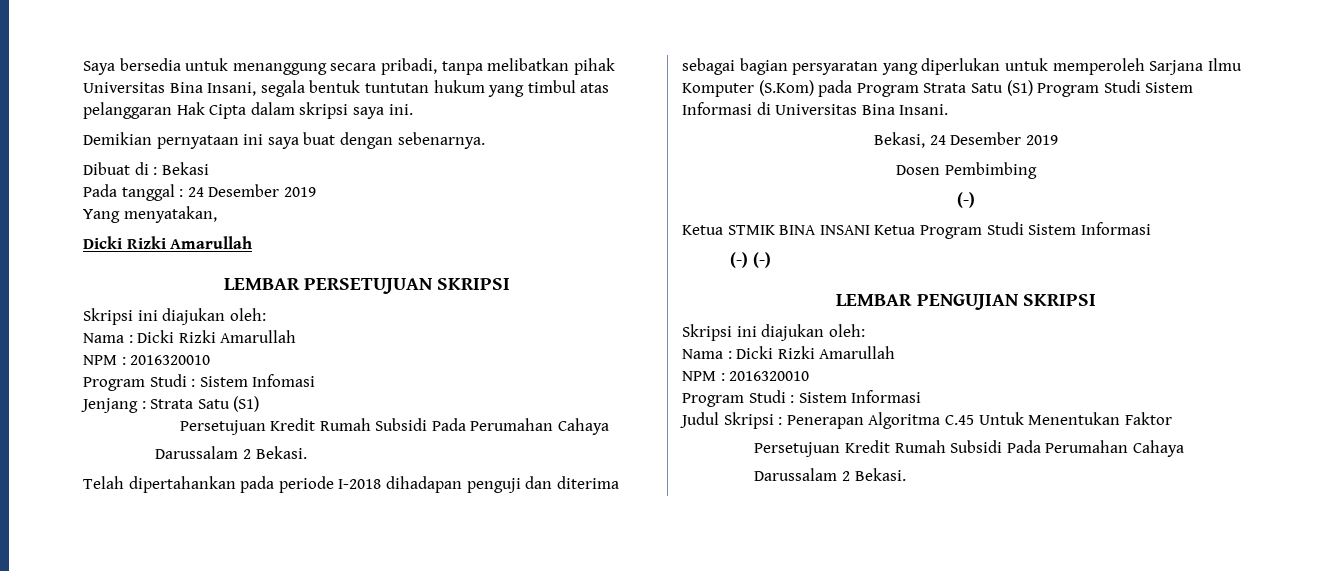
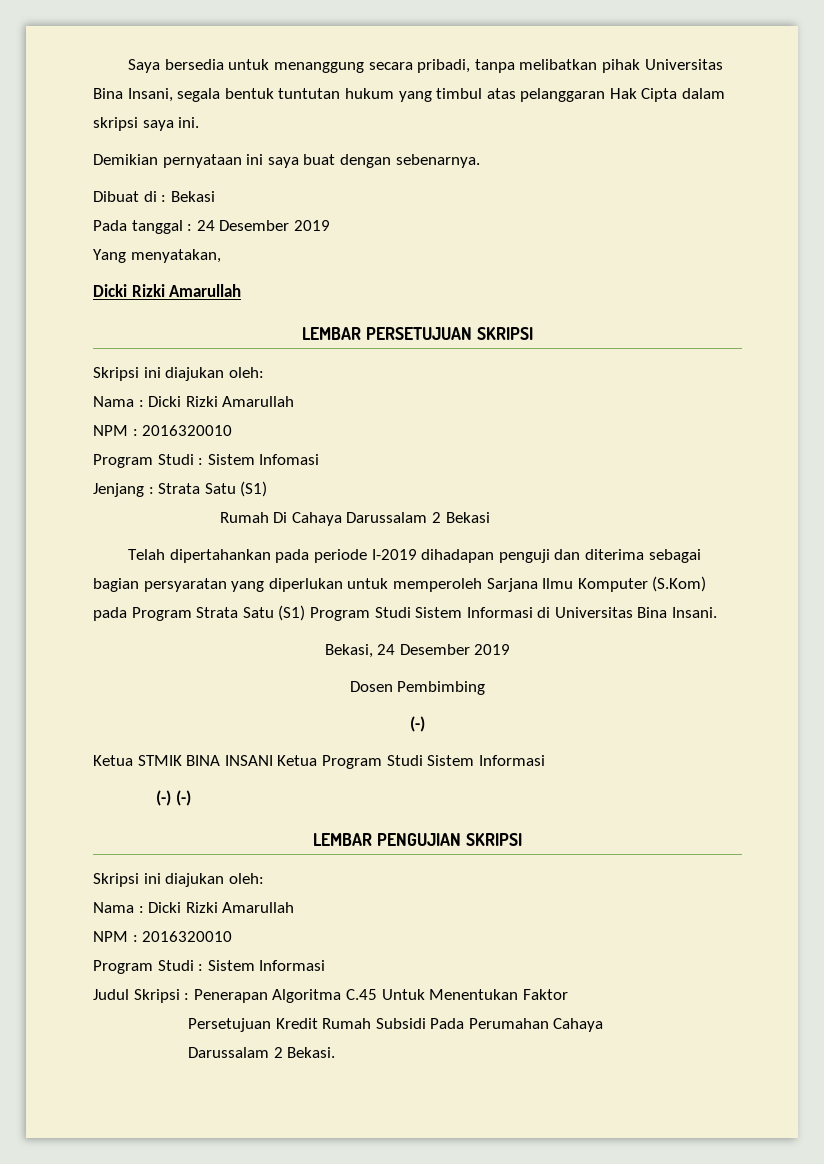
[179,418,610,435] [155,446,307,459] Persetujuan Kredit Rumah Subsidi Pada Perumahan Cahaya // Darussalam 2 Bekasi. -> [219,512,490,526] Rumah Di Cahaya Darussalam 2 Bekasi
[338,479,382,489] I-2018 -> [371,549,417,560] I-2019

